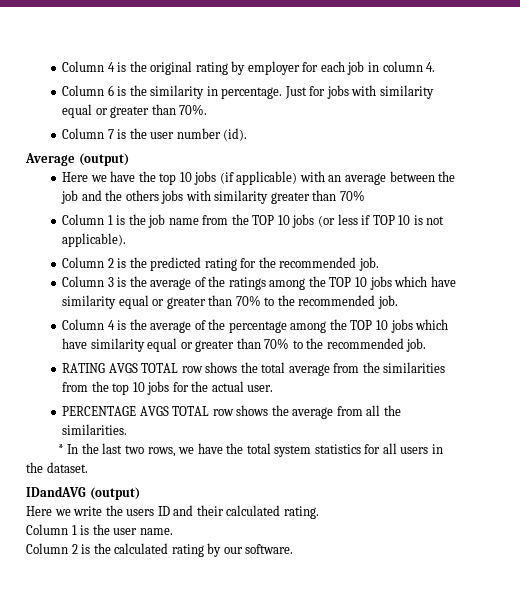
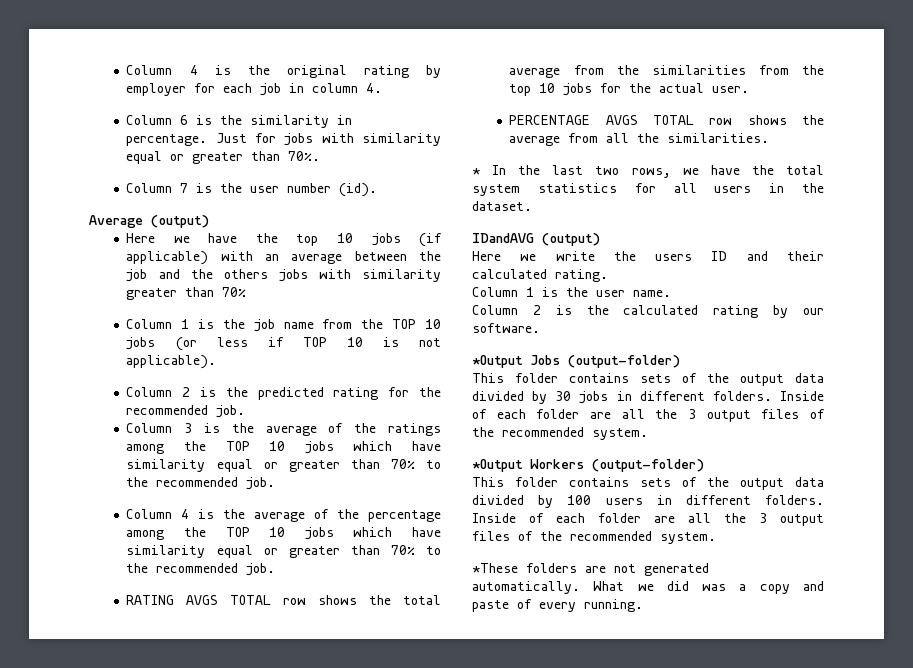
(294, 549) none -> [472,355,680,368] [472,373,824,386] [472,391,824,404] [472,409,825,422] [472,427,648,440] [472,459,704,472] [472,477,824,490] [472,495,824,508] [472,513,824,526] [472,531,716,544] [472,563,709,576] [472,581,824,594] [472,599,643,612] // *Output Jobs (output-folder) // This folder contains sets of the output data divided by 30 jobs in different folders. Inside of each folder are all the 3 output files of the recommended system. // *Output Workers (output-folder) // This folder contains sets of the output data divided by 100 users in different folders. Inside of each folder are all the 3 output files of the recommended system. // *These folders are not generated automatically. What we did was a copy and paste of every running.

